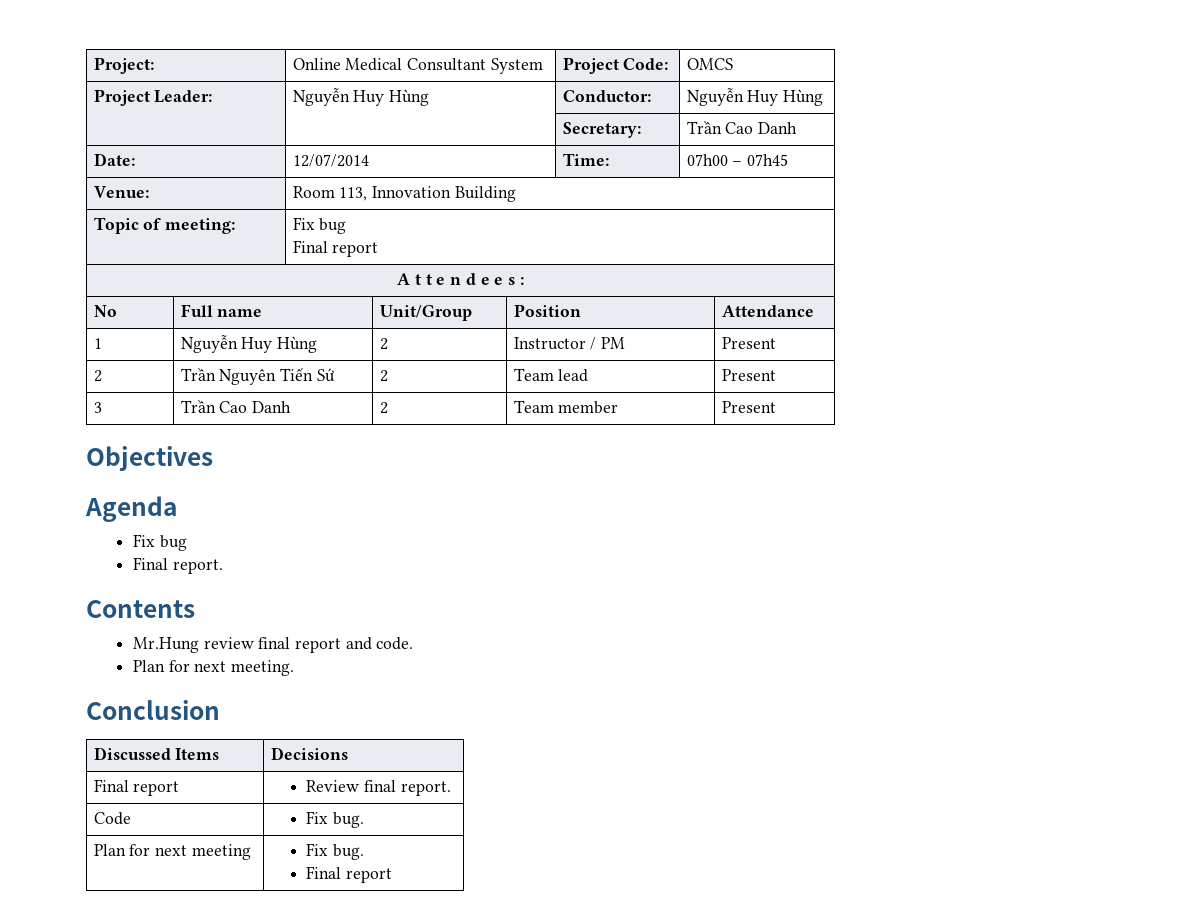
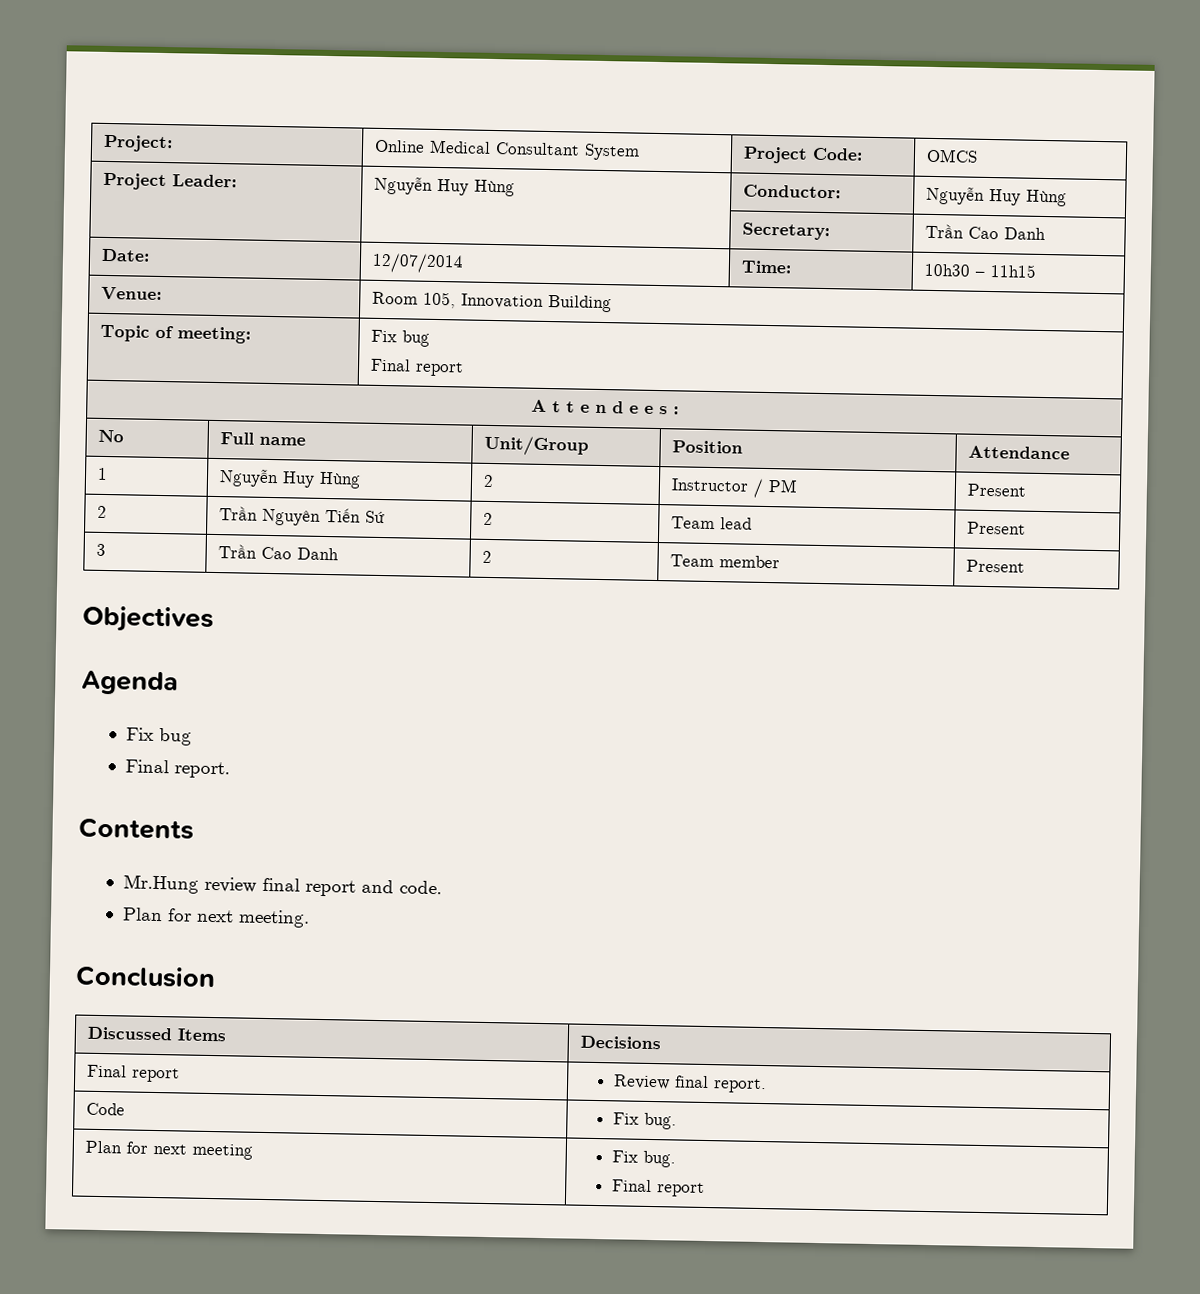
[686,154,789,166] 07h00 – 07h45 -> [923,263,1037,278] 10h30 – 11h15
[339,187,368,201] 113, -> [422,291,456,309] 105,

